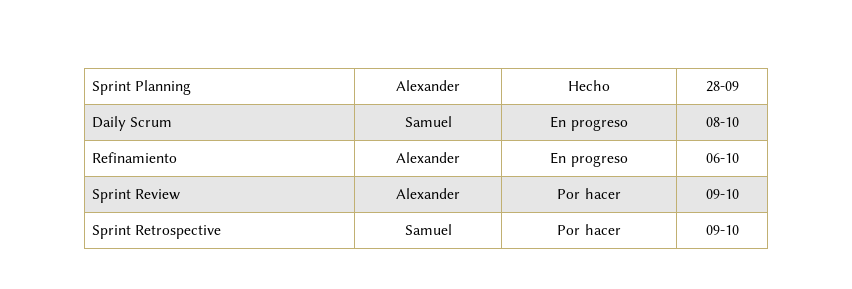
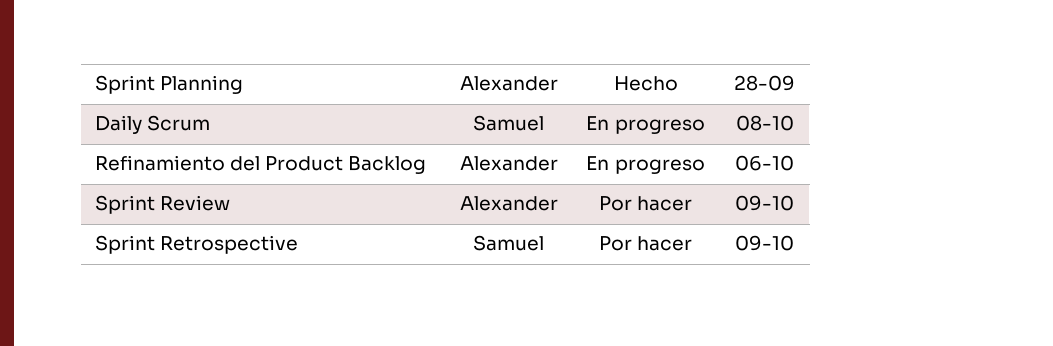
(177, 157) none -> [229,156,427,174] del Product Backlog

